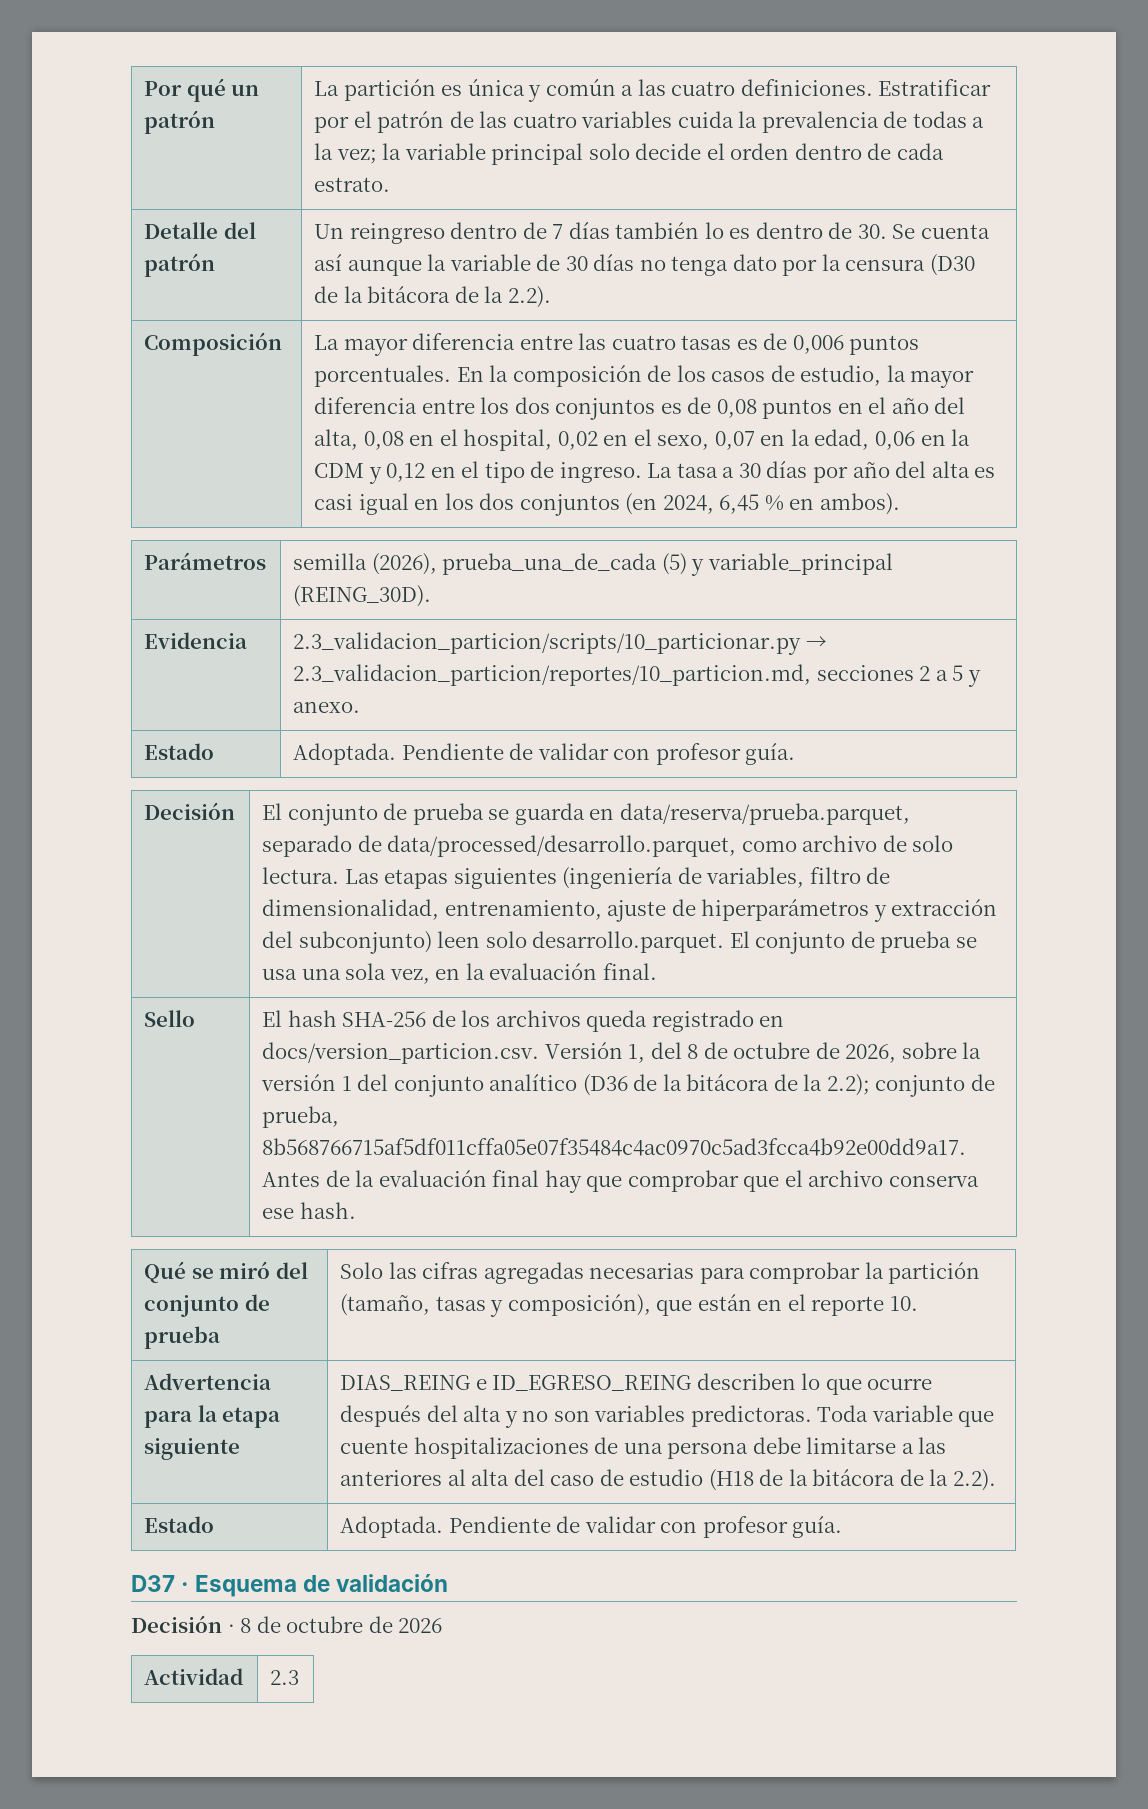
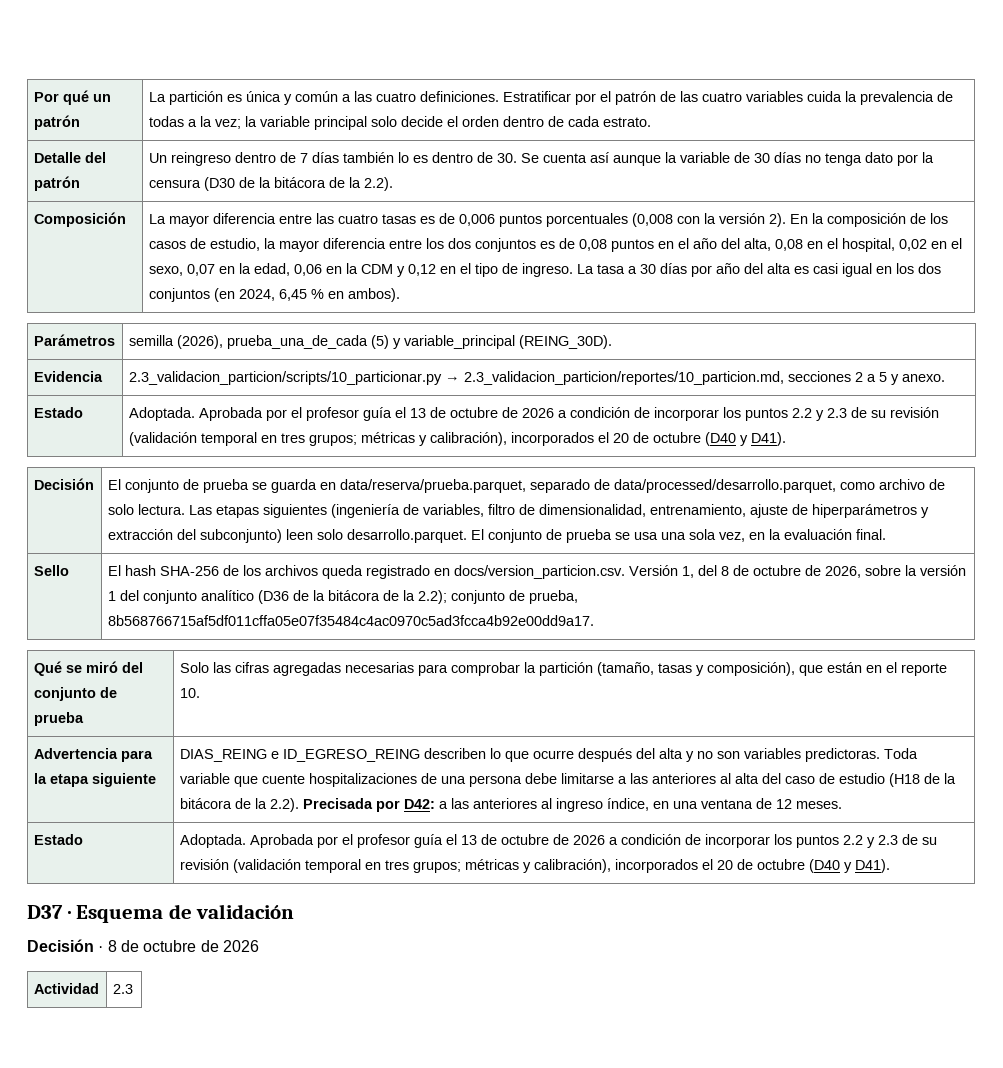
[314,365,452,387] porcentuales. -> [545,213,786,227] porcentuales (0,008 con la versión 2).
[401,743,796,765] Pendiente de validar con profesor guía. -> [198,407,939,421] [128,432,786,446] Aprobada por el profesor guía el 13 de octubre de 2026 a condición de incorporar los puntos 2.2 y 2.3 de su revisión (validación temporal en tres grupos; métricas y calibración), incorporados el 20 de octubre (D40 y D41).
[262,1170,979,1193] [262,1202,356,1219] Antes de la evaluación final hay que comprobar que el archivo conserva ese hash. -> (594, 620) none
[144,1516,215,1533] [340,1516,843,1538] // Estado | Adoptada. Pendiente de validar con profesor guía. -> [302,798,842,812] [33,834,83,845] [179,834,937,848] [179,859,890,873] Precisada por D42: a las anteriores al ingreso índice, en una ventana de 12 meses. // Estado | Adoptada. Aprobada por el profesor guía el 13 de octubre de 2026 a condición de incorporar los puntos 2.2 y 2.3 de su revisión (validación temporal en tres grupos; métricas y calibración), incorporados el 20 de octubre (D40 y D41).

